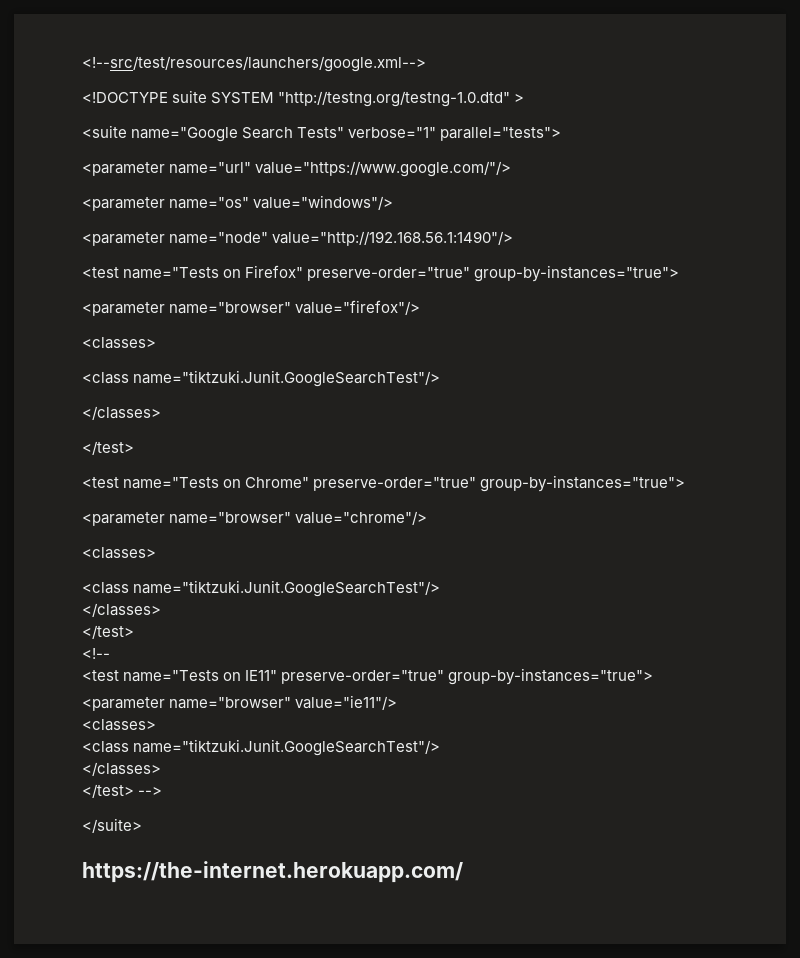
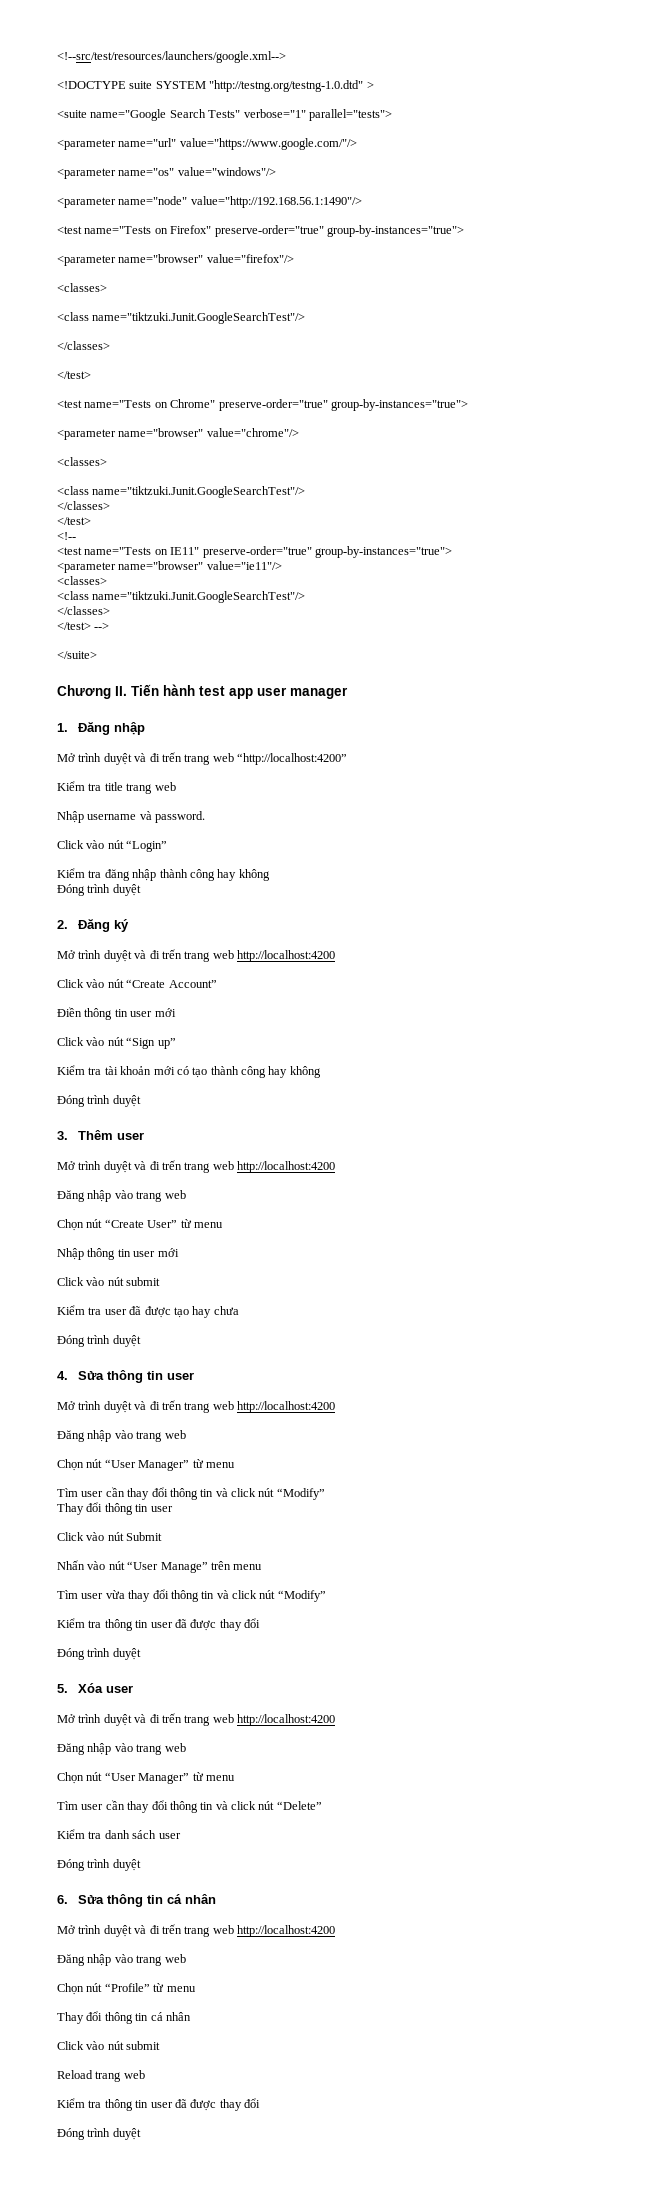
[82,861,463,883] https://the-internet.herokuapp.com/ -> [57,684,348,699] [57,722,145,735] [57,752,347,765] [57,781,176,794] [57,811,206,823] [57,840,168,852] [57,868,270,881] [57,884,141,896] [57,919,129,932] [57,949,335,962] [57,979,217,988] [57,1007,176,1020] [57,1037,176,1049] [57,1065,321,1078] [57,1095,141,1107] [57,1130,144,1140] [57,1160,335,1173] [57,1190,186,1202] [57,1219,223,1231] [57,1248,179,1260] [57,1277,161,1286] [57,1305,239,1318] [57,1335,141,1347] [57,1370,194,1383] [57,1400,335,1413] [57,1430,186,1442] [57,1459,235,1471] [57,1487,325,1500] [57,1502,173,1515] [57,1532,163,1541] [57,1560,263,1573] [57,1589,326,1602] [57,1618,260,1631] [57,1648,141,1660] [57,1683,133,1693] [57,1713,335,1726] [57,1743,186,1755] [57,1772,235,1784] [57,1800,322,1813] [57,1829,181,1839] [57,1859,141,1871] [57,1894,216,1907] [57,1924,335,1937] [57,1954,186,1966] [57,1983,196,1995] [57,2011,191,2024] [57,2041,161,2050] [57,2070,145,2082] [57,2098,260,2111] [57,2128,141,2140] Chương II. Tiến hành test app user manager // 1. Đăng nhập // Mở trình duyệt và đi trến trang web “http://localhost:4200” // Kiểm tra title trang web // Nhập username và password. // Click vào nút “Login” // Kiểm tra đăng nhập thành công hay không // Đóng trình duyệt // 2. Đăng ký // Mở trình duyệt và đi trến trang web http://localhost:4200 // Click vào nút “Create Account” // Điền thông tin user mới // Click vào nút “Sign up” // Kiểm tra tài khoản mới có tạo thành công hay không // Đóng trình duyệt // 3. Thêm user // Mở trình duyệt và đi trến trang web http://localhost:4200 // Đăng nhập vào trang web // Chọn nút “Create User” từ menu // Nhập thông tin user mới // Click vào nút submit // Kiểm tra user đã được tạo hay chưa // Đóng trình duyệt // 4. Sửa thông tin user // Mở trình duyệt và đi trến trang web http://localhost:4200 // Đăng nhập vào trang web // Chọn nút “User Manager” từ menu // Tìm user cần thay đổi thông tin và click nút “Modify” // Thay đổi thông tin user // Click vào nút Submit // Nhấn vào nút “User Manage” trên menu // Tìm user vừa thay đổi thông tin và click nút “Modify” // Kiểm tra thông tin user đã được thay đổi // Đóng trình duyệt // 5. Xóa user // Mở trình duyệt và đi trến trang web http://localhost:4200 // Đăng nhập vào trang web // Chọn nút “User Manager” từ menu // Tìm user cần thay đổi thông tin và click nút “Delete” // Kiểm tra danh sách user // Đóng trình duyệt // 6. Sửa thông tin cá nhân // Mở trình duyệt và đi trến trang web http://localhost:4200 // Đăng nhập vào trang web // Chọn nút “Profile” từ menu // Thay đổi thông tin cá nhân // Click vào nút submit // Reload trang web // Kiểm tra thông tin user đã được thay đổi // Đóng trình duyệt

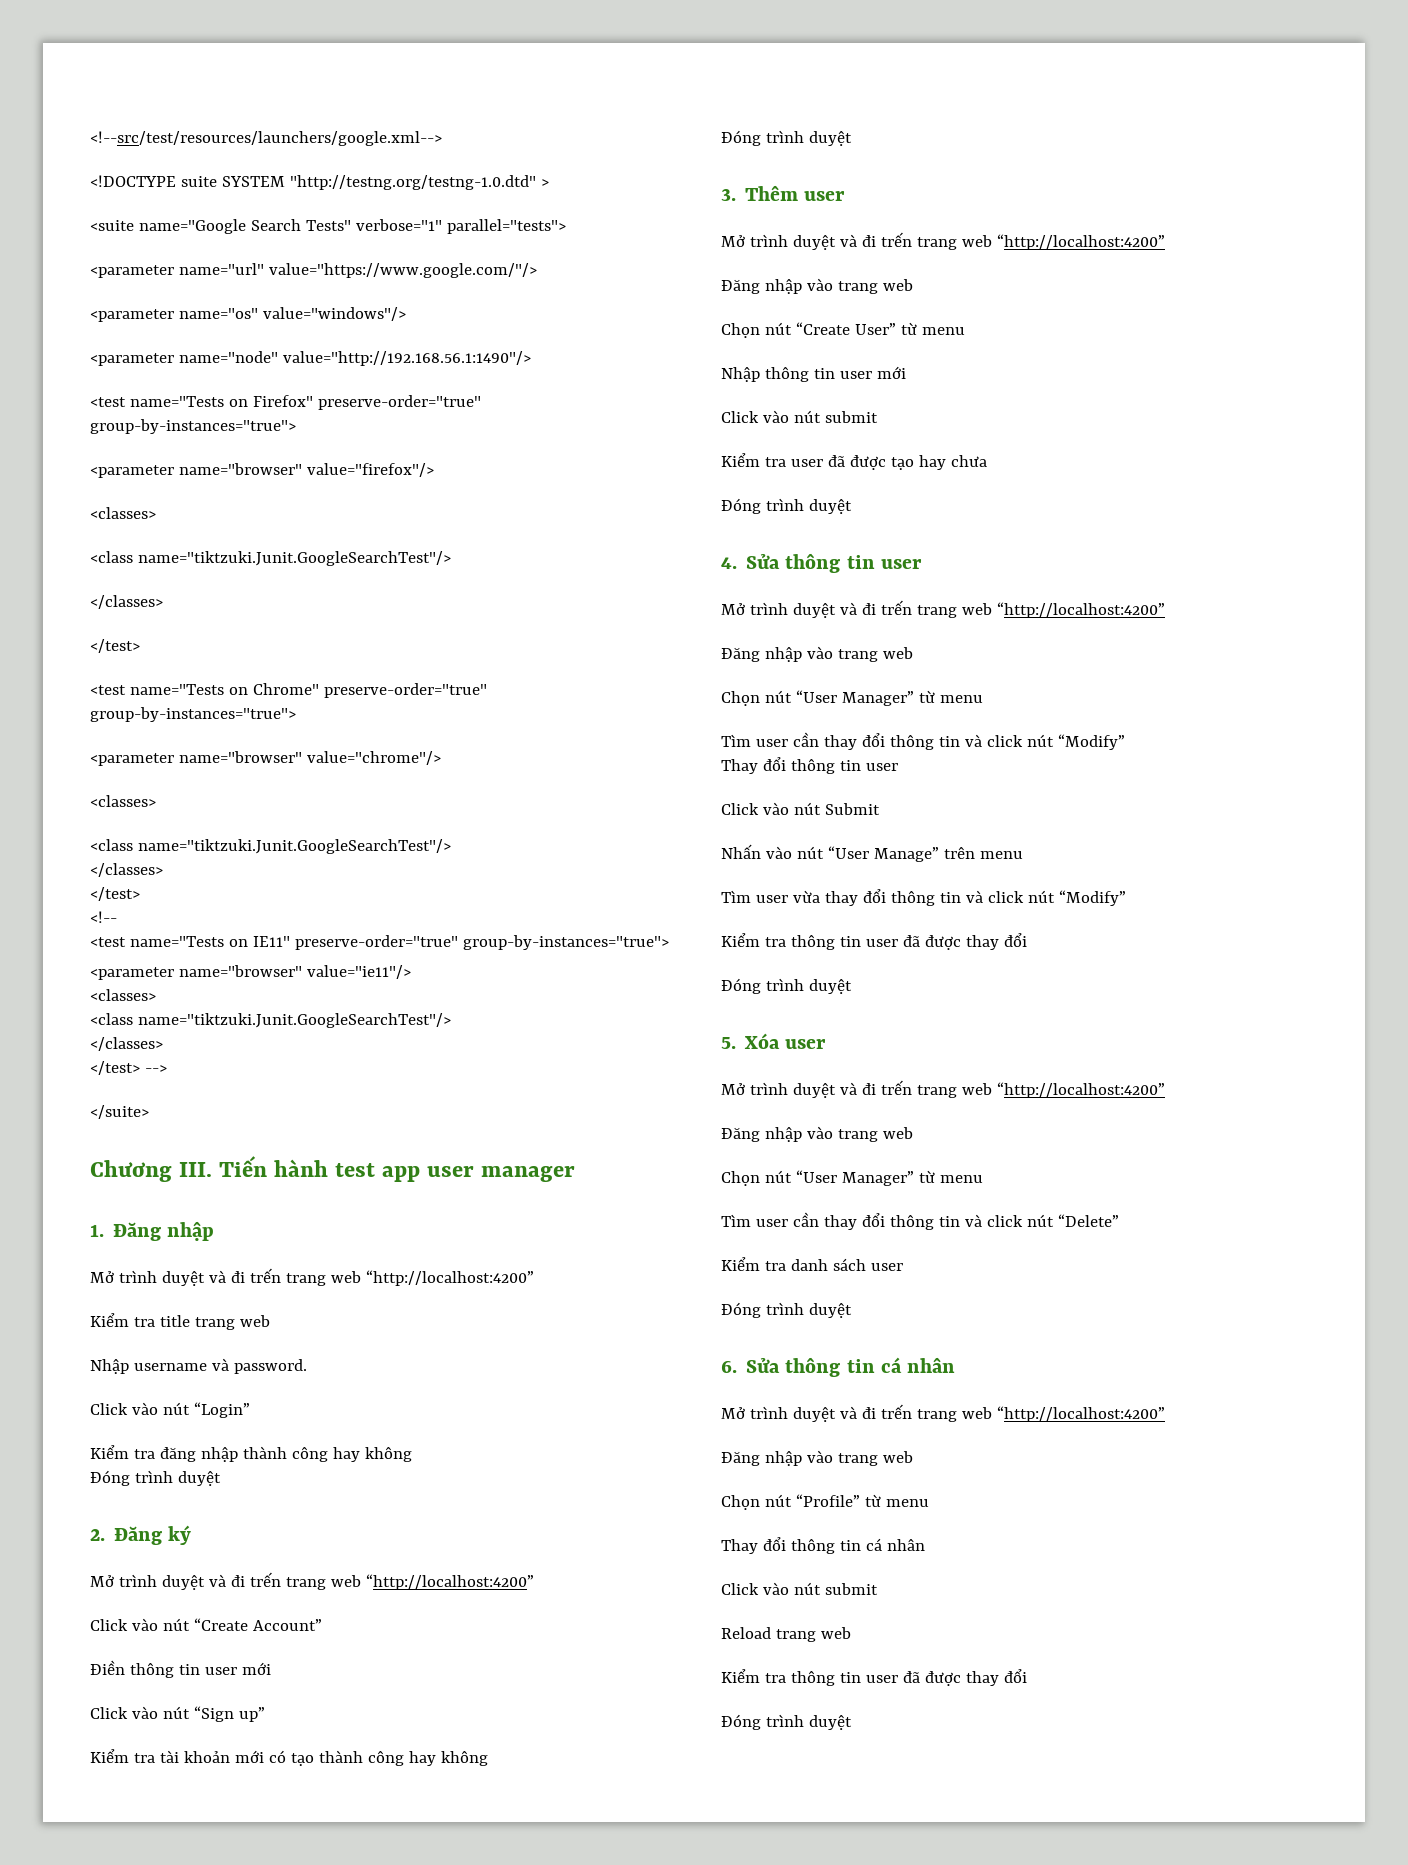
[115,686,127,696] II. -> [179,1162,213,1177] III.
[237,950,335,962] http://localhost:4200 -> [365,1574,534,1590] “http://localhost:4200”
[237,1161,335,1173] http://localhost:4200 -> [996,234,1165,250] “http://localhost:4200”
[237,1401,335,1413] http://localhost:4200 -> [996,602,1165,618] “http://localhost:4200”
[237,1714,335,1726] http://localhost:4200 -> [996,1082,1165,1098] “http://localhost:4200”
[237,1925,335,1937] http://localhost:4200 -> [996,1406,1165,1422] “http://localhost:4200”

